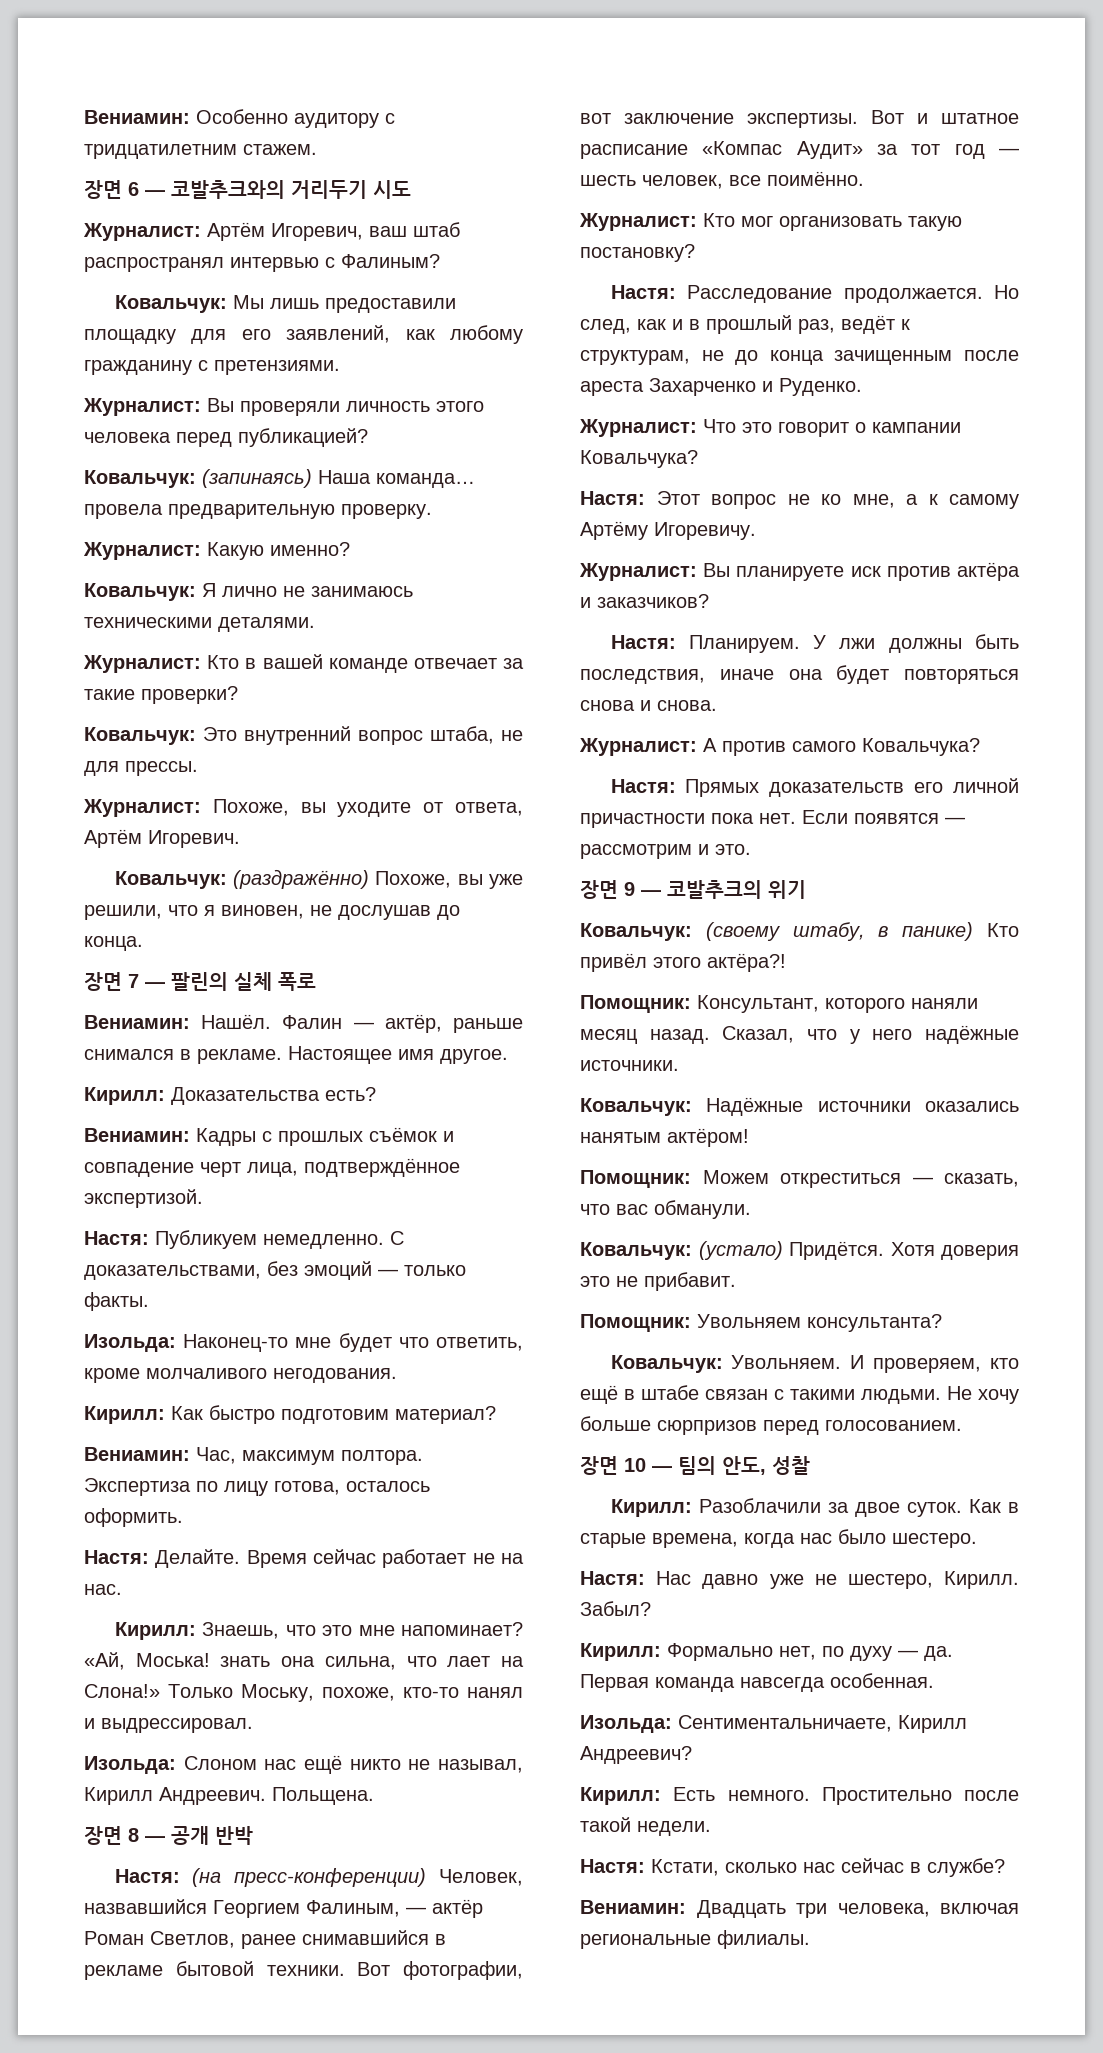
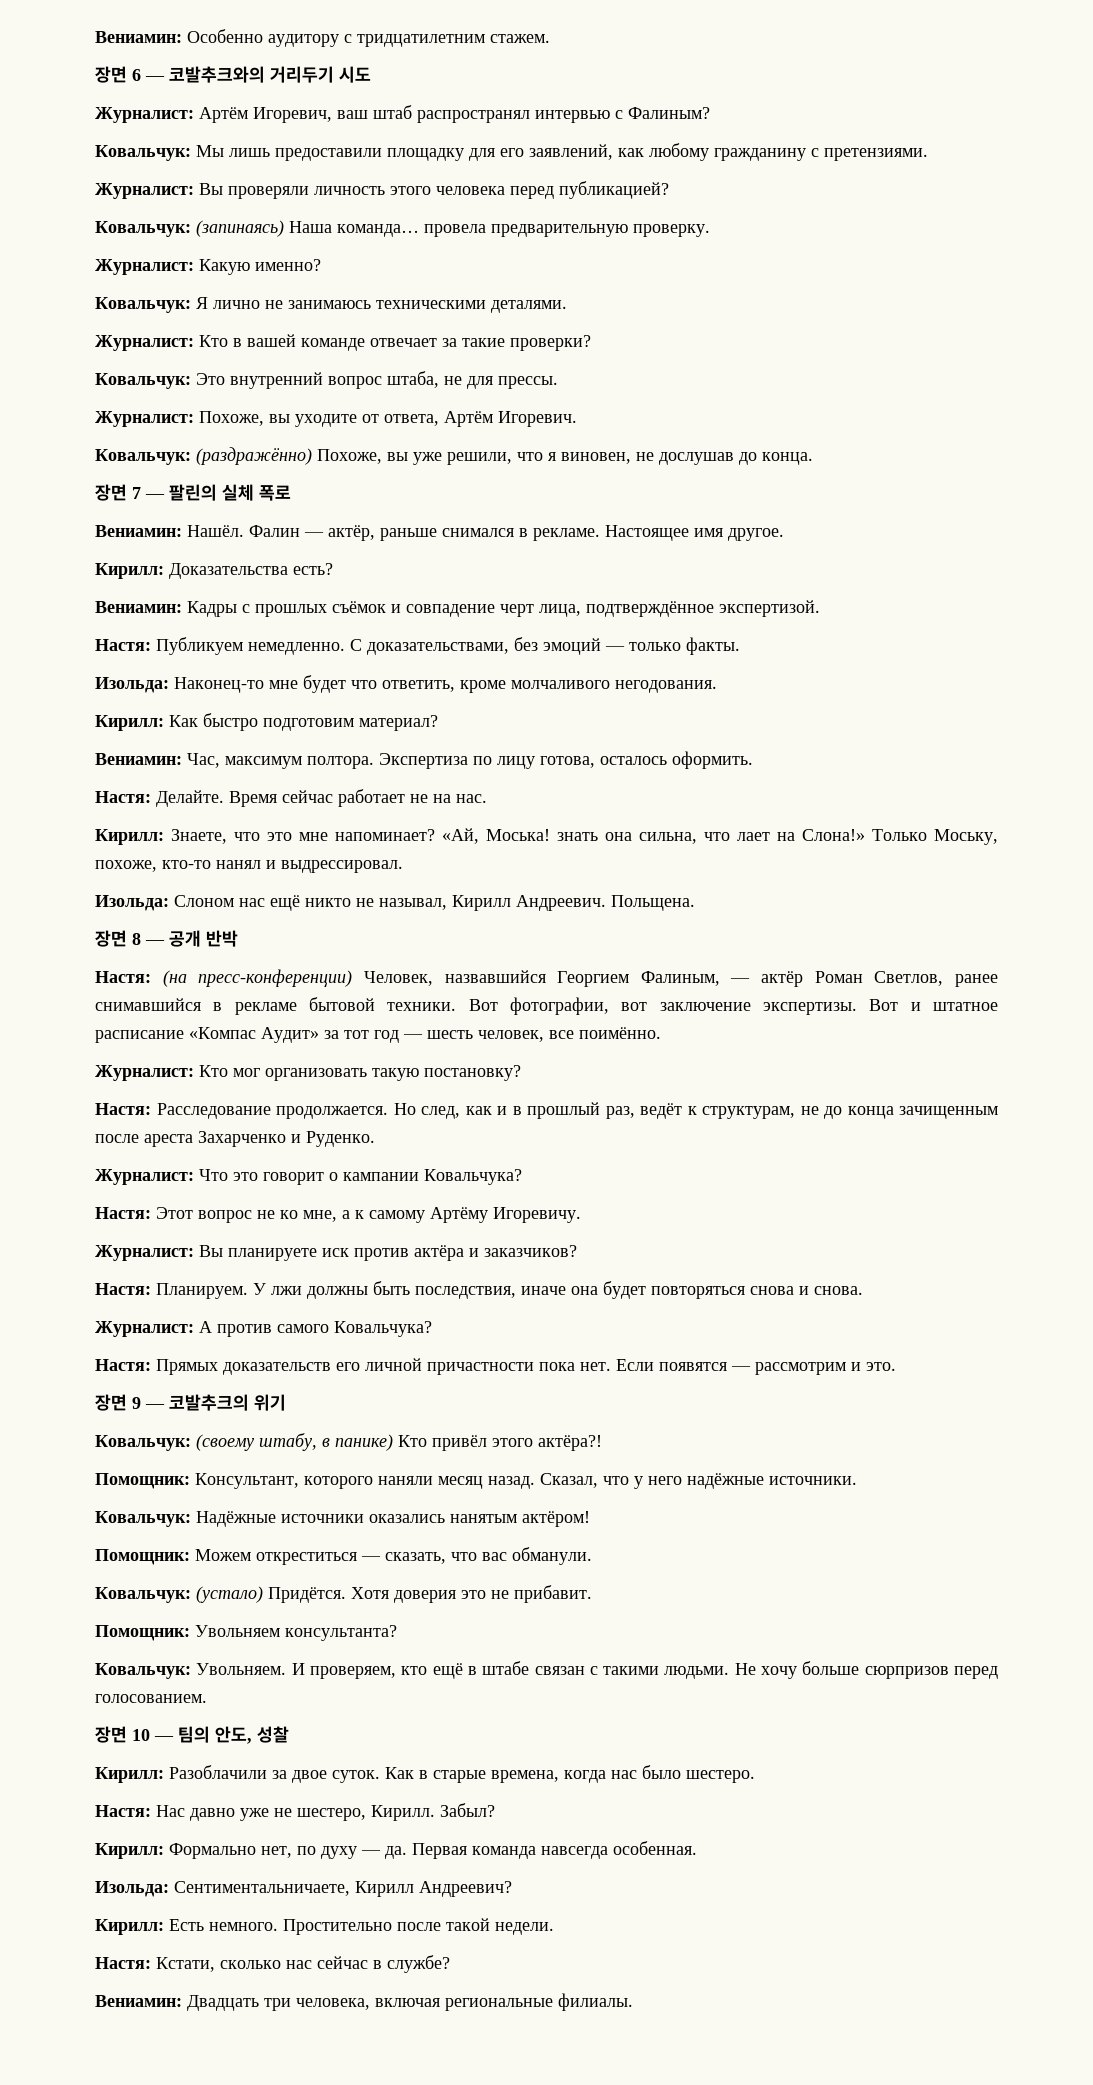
[202,1622,280,1639] Знаешь, -> [171,829,227,844] Знаете,

